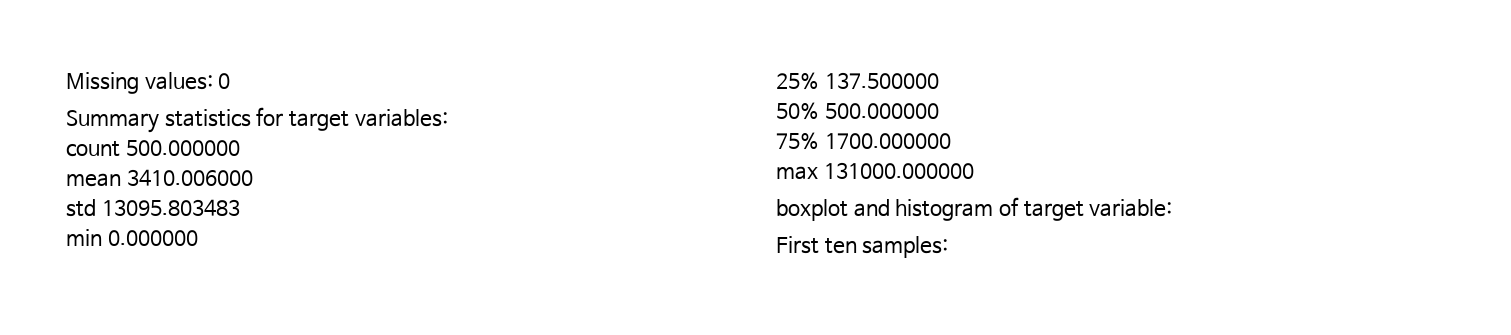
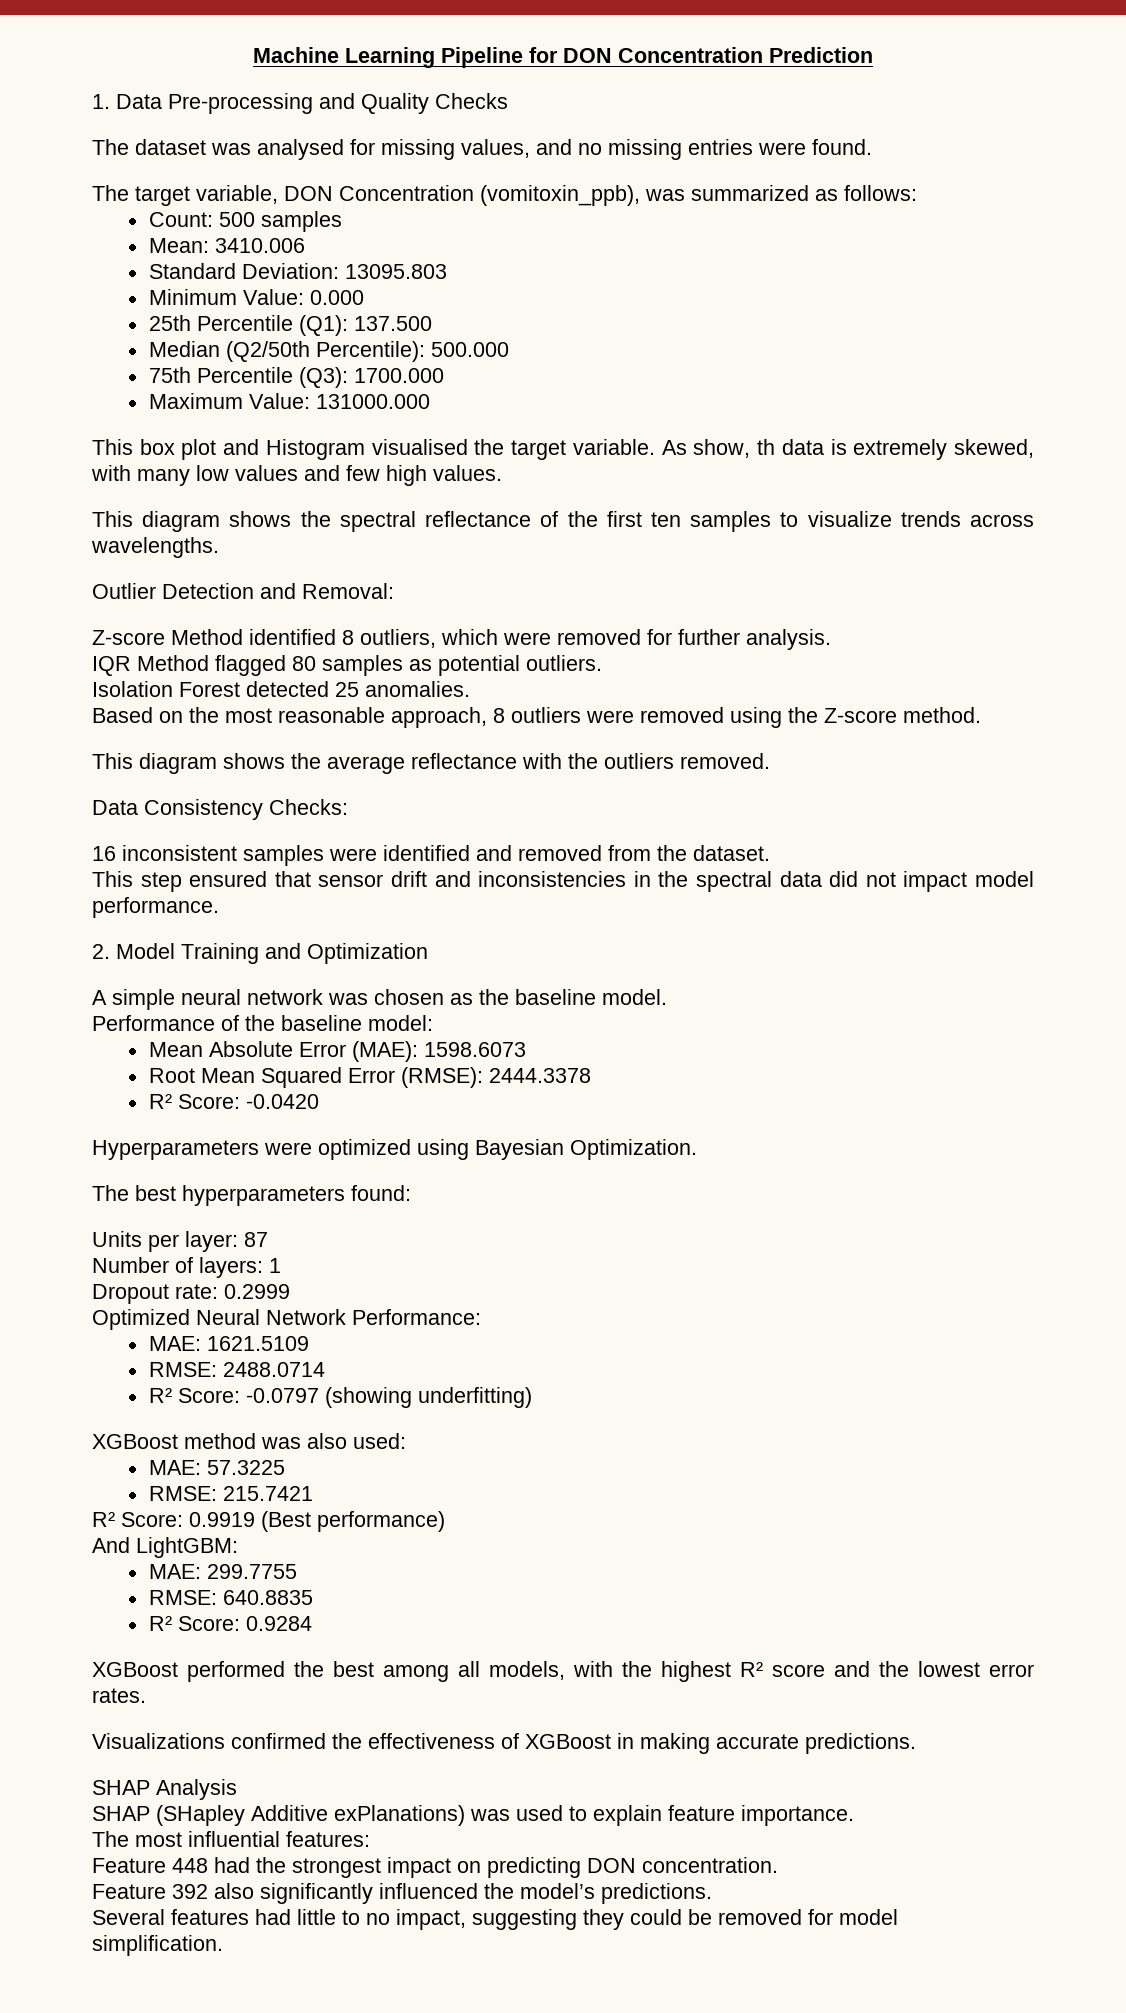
[66,72,231,94] [66,107,448,133] [66,140,240,157] [66,169,253,187] [66,199,240,217] [66,229,198,246] [776,72,939,90] [776,102,939,120] [776,132,951,150] [776,162,974,180] [776,197,1173,221] [776,236,949,258] Missing values: 0 // Summary statistics for target variables: // count 500.000000 // mean 3410.006000 // std 13095.803483 // min 0.000000 // 25% 137.500000 // 50% 500.000000 // 75% 1700.000000 // max 131000.000000 // boxplot and histogram of target variable: // First ten samples: -> [253,47,873,68] [92,93,508,114] [92,139,872,160] [92,185,917,206] [148,211,342,232] [148,238,305,253] [148,263,447,279] [148,289,364,305] [148,315,432,336] [148,341,509,362] [148,367,444,388] [148,393,430,409] [92,439,1034,460] [91,465,502,486] [92,511,1034,532] [91,537,219,558] [92,583,394,599] [92,629,831,650] [92,655,602,676] [92,681,470,697] [92,707,981,728] [92,753,770,774] [92,799,348,820] [92,845,770,866] [92,871,1035,892] [92,897,219,918] [92,943,428,964] [92,989,667,1010] [92,1015,433,1031] [148,1041,526,1062] [148,1067,591,1088] [148,1094,319,1109] [92,1139,697,1160] [92,1185,411,1206] [92,1231,268,1252] [92,1257,281,1278] [92,1284,290,1304] [92,1309,481,1330] [148,1336,309,1351] [148,1362,325,1377] [148,1387,532,1408] [92,1433,406,1449] [148,1460,285,1475] [148,1486,313,1501] [92,1511,445,1532] [92,1537,238,1558] [148,1564,297,1579] [148,1590,313,1605] [148,1616,312,1631] [92,1661,1034,1682] [92,1688,146,1703] [92,1733,916,1754] [92,1779,237,1800] [92,1805,854,1826] [92,1831,370,1847] [92,1857,778,1878] [92,1883,712,1904] [92,1909,898,1930] [92,1935,223,1956] Machine Learning Pipeline for DON Concentration Prediction // 1. Data Pre-processing and Quality Checks // The dataset was analysed for missing values, and no missing entries were found. // The target variable, DON Concentration (vomitoxin_ppb), was summarized as follows: // Count: 500 samples // Mean: 3410.006 // Standard Deviation: 13095.803 // Minimum Value: 0.000 // 25th Percentile (Q1): 137.500 // Median (Q2/50th Percentile): 500.000 // 75th Percentile (Q3): 1700.000 // Maximum Value: 131000.000 // This box plot and Histogram visualised the target variable. As show, th data is extremely skewed, with many low values and few high values. // This diagram shows the spectral reflectance of the first ten samples to visualize trends across wavelengths. // Outlier Detection and Removal: // Z-score Method identified 8 outliers, which were removed for further analysis. // IQR Method flagged 80 samples as potential outliers. // Isolation Forest detected 25 anomalies. // Based on the most reasonable approach, 8 outliers were removed using the Z-score method. // This diagram shows the average reflectance with the outliers removed. // Data Consistency Checks: // 16 inconsistent samples were identified and removed from the dataset. // This step ensured that sensor drift and inconsistencies in the spectral data did not impact model performance. // 2. Model Training and Optimization // A simple neural network was chosen as the baseline model. // Performance of the baseline model: // Mean Absolute Error (MAE): 1598.6073 // Root Mean Squared Error (RMSE): 2444.3378 // R² Score: -0.0420 // Hyperparameters were optimized using Bayesian Optimization. // The best hyperparameters found: // Units per layer: 87 // Number of layers: 1 // Dropout rate: 0.2999 // Optimized Neural Network Performance: // MAE: 1621.5109 // RMSE: 2488.0714 // R² Score: -0.0797 (showing underfitting) // XGBoost method was also used: // MAE: 57.3225 // RMSE: 215.7421 // R² Score: 0.9919 (Best performance) // And LightGBM: // MAE: 299.7755 // RMSE: 640.8835 // R² Score: 0.9284 // XGBoost performed the best among all models, with the highest R² score and the lowest error rates. // Visualizations confirmed the effectiveness of XGBoost in making accurate predictions. // SHAP Analysis // SHAP (SHapley Additive exPlanations) was used to explain feature importance. // The most influential features: // Feature 448 had the strongest impact on predicting DON concentration. // Feature 392 also significantly influenced the model’s predictions. // Several features had little to no impact, suggesting they could be removed for model simplification.

